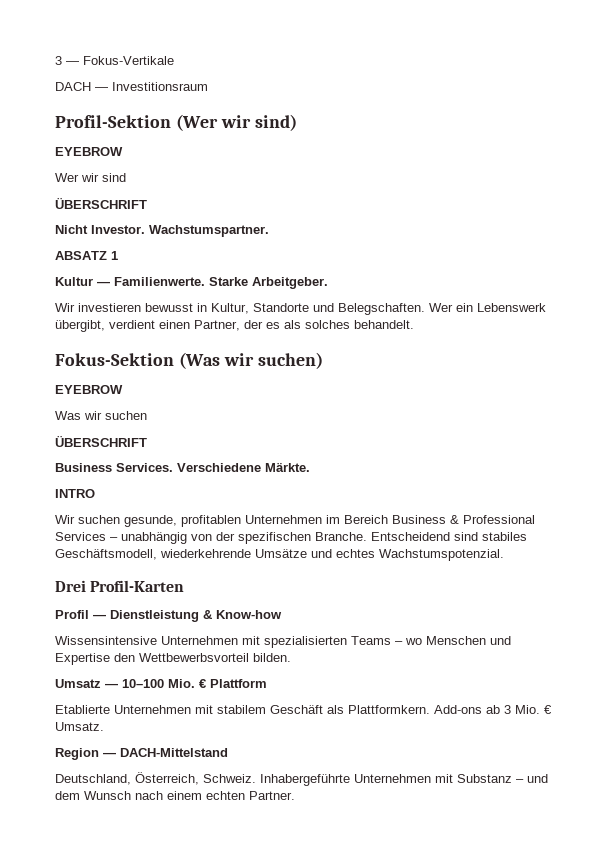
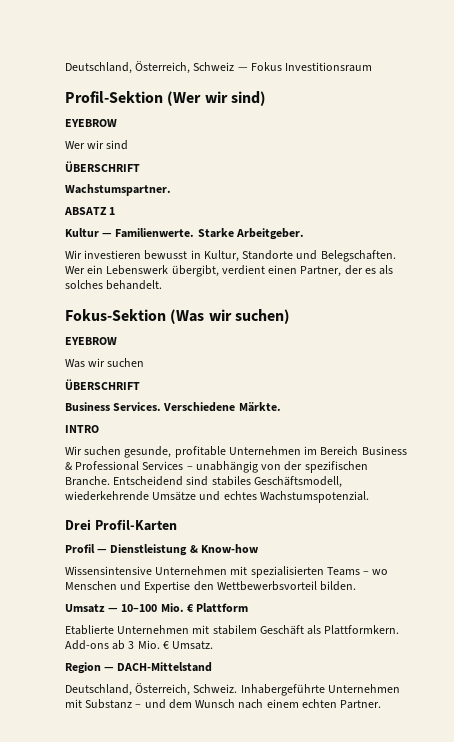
[55,56,174,65] [55,82,108,91] 3 — Fokus-Vertikale // DACH — -> [65,61,282,74] Deutschland, Österreich, Schweiz — Fokus
[55,225,145,234] Nicht Investor. -> (140, 166) none
[181,515,241,527] profitablen -> [174,446,226,458] profitable

